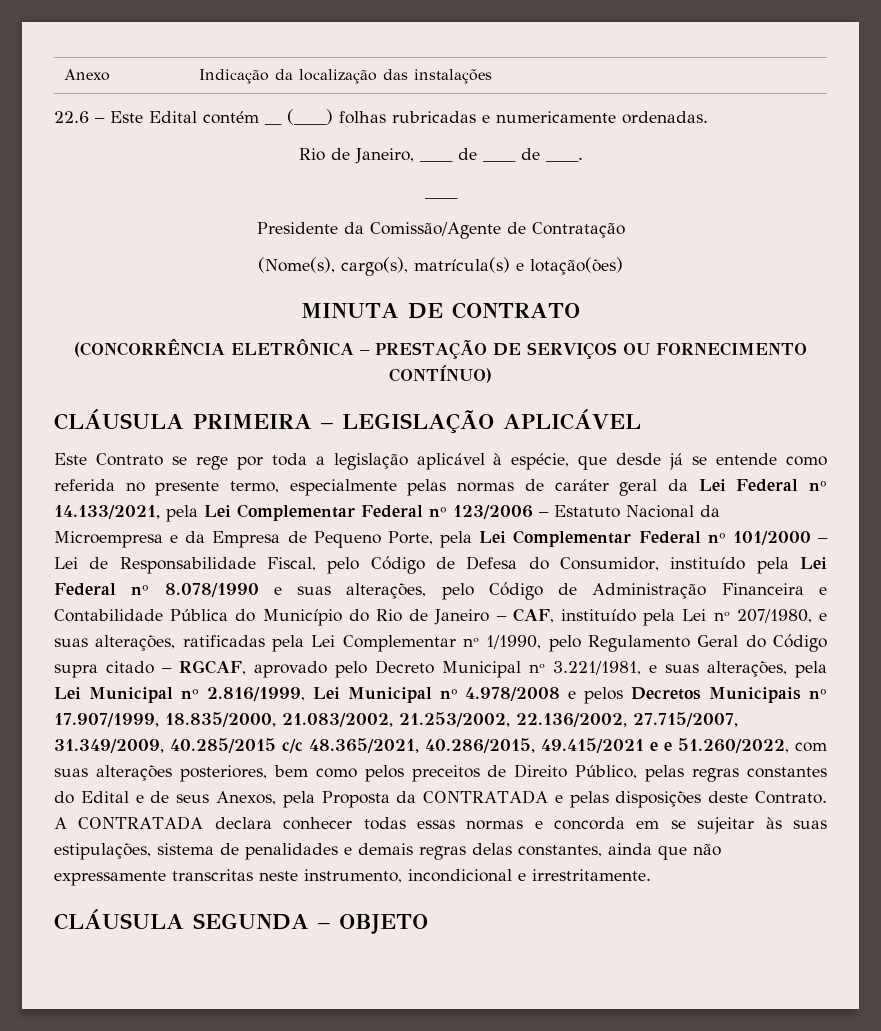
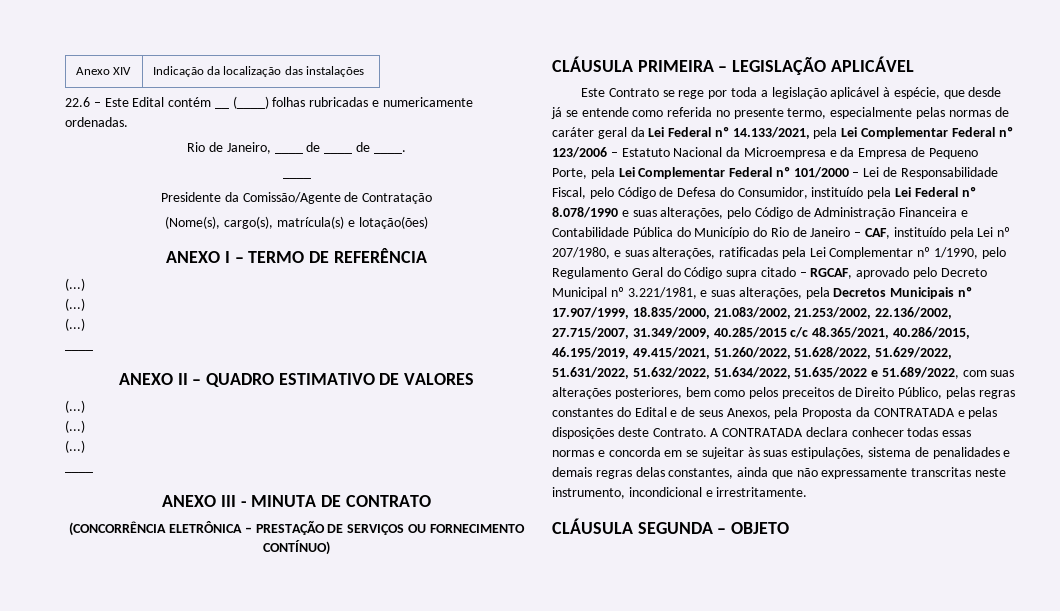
(110, 75) none -> [112,67,131,75] XIV
(623, 266) none -> [166,248,427,263] [65,278,85,291] [65,298,85,311] [65,318,85,331] [65,349,93,351] [118,373,475,387] [65,400,85,413] [65,420,85,433] [65,440,85,453] [65,471,93,473] [162,495,247,507] ANEXO I – TERMO DE REFERÊNCIA // (...) // (...) // (...) // ____ // ANEXO II – QUADRO ESTIMATIVO DE VALORES // (...) // (...) // (...) // ____ // ANEXO III -
[54,687,624,704] Lei Municipal nº 2.816/1999, Lei Municipal nº 4.978/2008 e pelos -> (830, 293) none
[541,738,789,753] 49.415/2021 e e 51.260/2022, -> [552,347,953,359] [552,367,959,379] 46.195/2019, 49.415/2021, 51.260/2022, 51.628/2022, 51.629/2022, 51.631/2022, 51.632/2022, 51.634/2022, 51.635/2022 e 51.689/2022,

